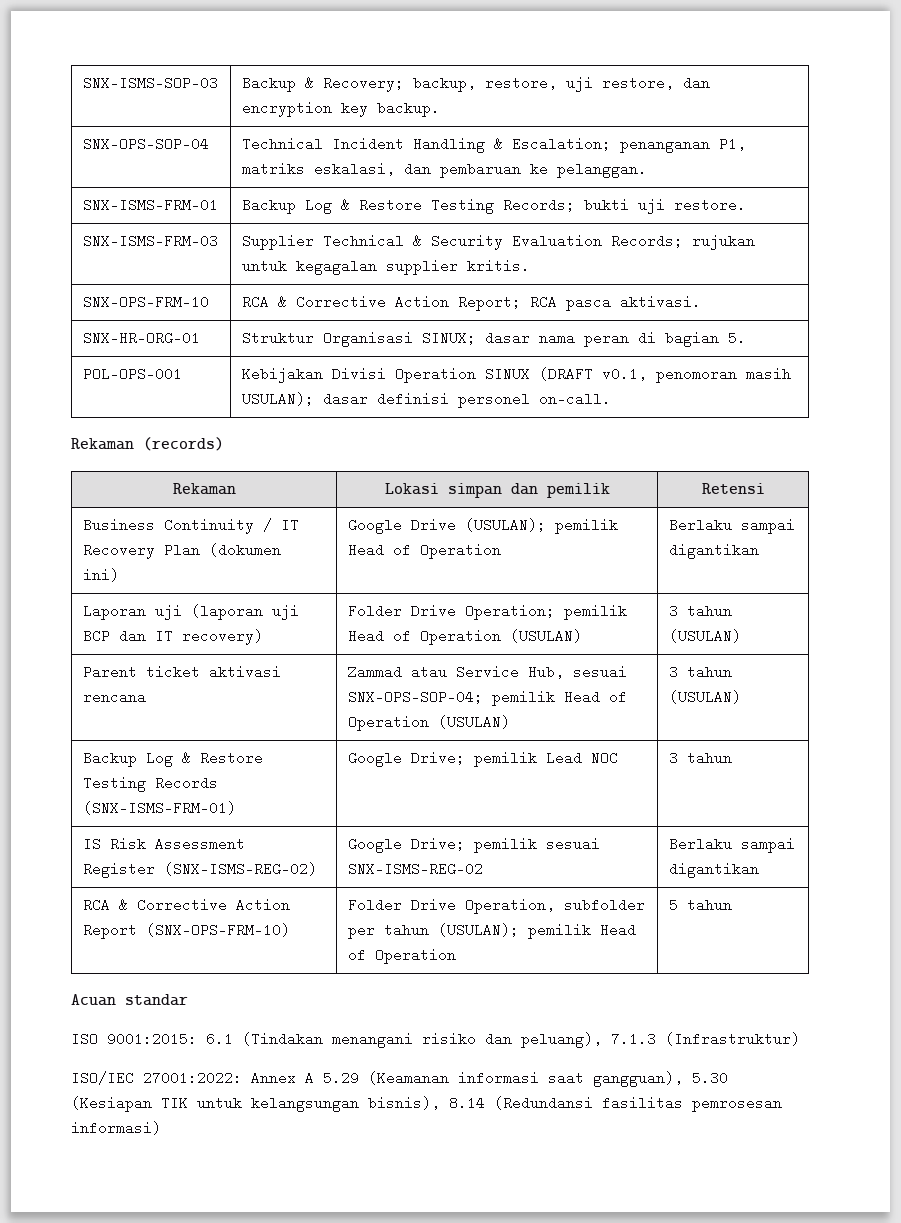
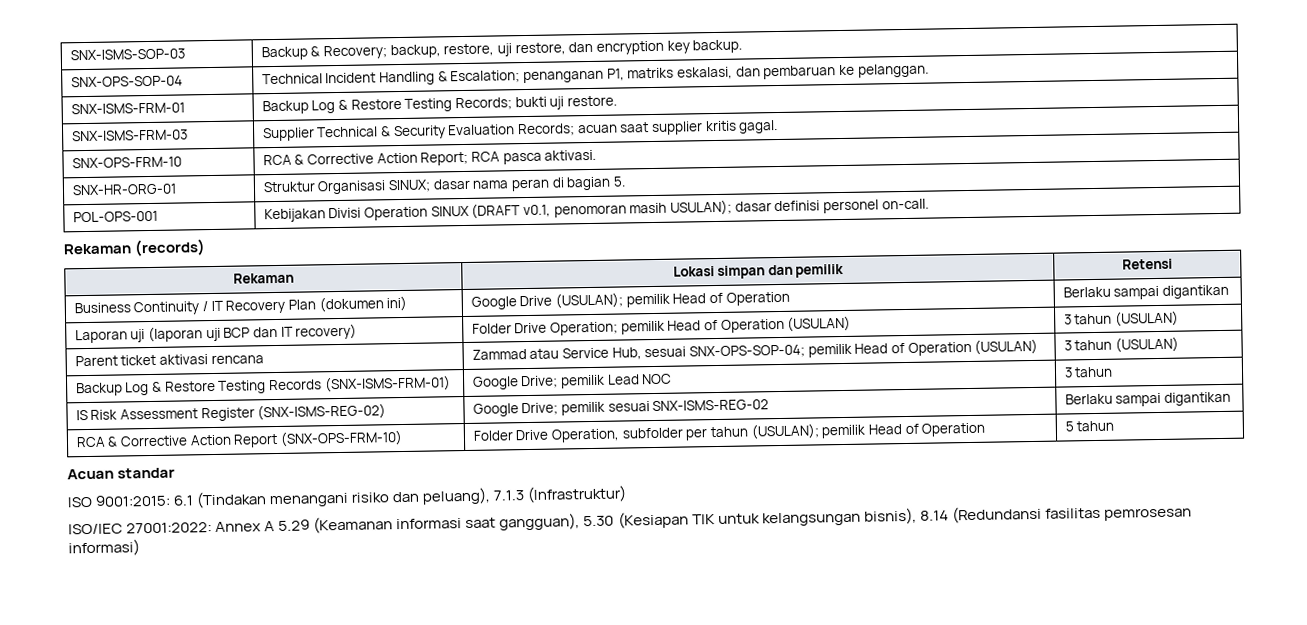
[691,234,755,250] [241,259,530,275] rujukan untuk kegagalan supplier kritis. -> [577,119,779,136] acuan saat supplier kritis gagal.

